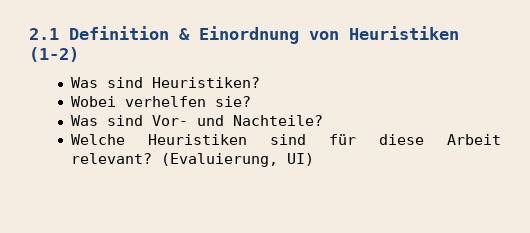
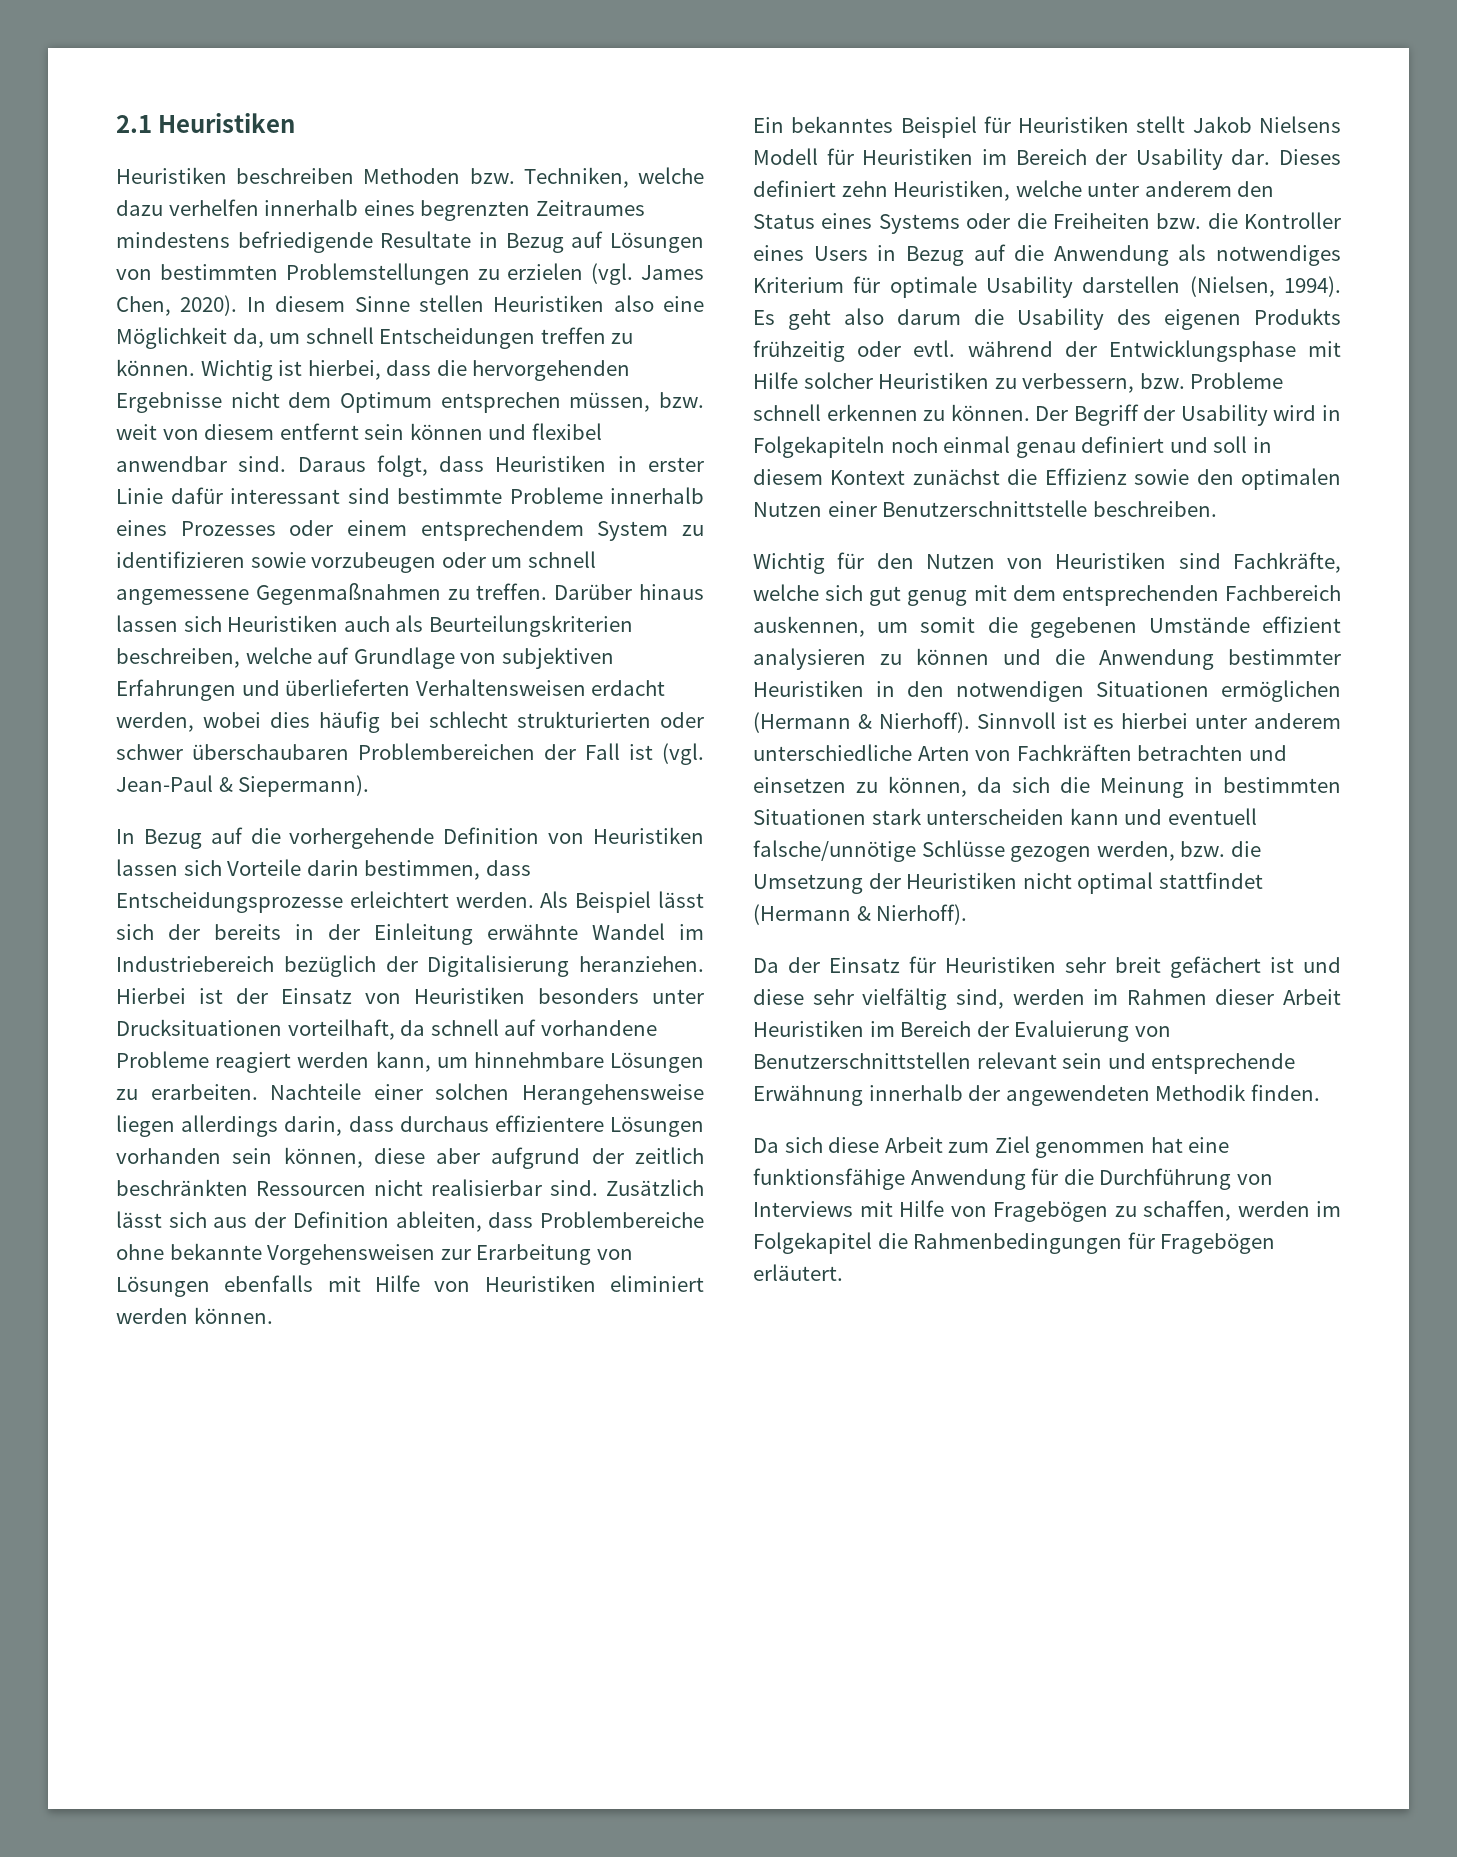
[69,26,459,44] [29,47,79,62] [71,77,261,88] [71,96,252,107] [71,115,324,126] [71,134,501,145] [71,153,315,167] Definition & Einordnung von Heuristiken (1-2) // Was sind Heuristiken? // Wobei verhelfen sie? // Was sind Vor- und Nachteile? // Welche Heuristiken sind für diese Arbeit relevant? (Evaluierung, UI) -> [158,113,296,133] [116,167,704,188] [116,199,645,221] [116,231,704,253] [116,263,704,285] [116,295,704,316] [116,327,634,349] [116,359,631,381] [116,392,704,413] [116,423,602,440] [116,455,704,477] [116,487,704,504] [116,520,704,541] [116,551,596,573] [116,583,704,605] [116,615,633,637] [116,647,614,669] [116,679,666,701] [116,711,704,733] [116,743,704,765] [116,775,370,797] [116,827,704,849] [116,859,531,880] [116,891,704,913] [116,923,704,945] [116,955,704,977] [116,987,704,1004] [116,1019,657,1040] [116,1051,704,1073] [116,1083,705,1105] [116,1115,704,1137] [116,1147,704,1169] [116,1179,704,1196] [116,1211,704,1232] [116,1243,633,1265] [116,1275,704,1297] [116,1307,273,1324] [753,116,1341,138] [753,148,1341,170] [753,180,1275,201] [753,212,1341,234] [753,244,1341,266] [753,276,1341,298] [753,308,1341,330] [753,340,1341,362] [753,372,1284,393] [753,404,1341,426] [753,436,1272,458] [753,468,1341,490] [753,500,1217,517] [753,552,1341,574] [753,584,1341,606] [753,616,1341,638] [753,648,1341,670] [753,680,1341,702] [753,712,1341,733] [753,744,1287,761] [753,776,1341,798] [753,808,1257,825] [753,840,1261,862] [753,872,1263,894] [753,904,968,925] [753,956,1341,978] [753,988,1341,1010] [753,1020,1171,1042] [753,1052,1296,1074] [753,1084,1320,1106] [753,1136,1230,1158] [753,1168,1273,1190] [753,1200,1341,1222] [753,1232,1276,1254] [753,1264,843,1281] Heuristiken // Heuristiken beschreiben Methoden bzw. Techniken, welche dazu verhelfen innerhalb eines begrenzten Zeitraumes mindestens befriedigende Resultate in Bezug auf Lösungen von bestimmten Problemstellungen zu erzielen (vgl. James Chen, 2020). In diesem Sinne stellen Heuristiken also eine Möglichkeit da, um schnell Entscheidungen treffen zu können. Wichtig ist hierbei, dass die hervorgehenden Ergebnisse nicht dem Optimum entsprechen müssen, bzw. weit von diesem entfernt sein können und flexibel anwendbar sind. Daraus folgt, dass Heuristiken in erster Linie dafür interessant sind bestimmte Probleme innerhalb eines Prozesses oder einem entsprechendem System zu identifizieren sowie vorzubeugen oder um schnell angemessene Gegenmaßnahmen zu treffen. Darüber hinaus lassen sich Heuristiken auch als Beurteilungskriterien beschreiben, welche auf Grundlage von subjektiven Erfahrungen und überlieferten Verhaltensweisen erdacht werden, wobei dies häufig bei schlecht strukturierten oder schwer überschaubaren Problembereichen der Fall ist (vgl. Jean-Paul & Siepermann). // In Bezug auf die vorhergehende Definition von Heuristiken lassen sich Vorteile darin bestimmen, dass Entscheidungsprozesse erleichtert werden. Als Beispiel lässt sich der bereits in der Einleitung erwähnte Wandel im Industriebereich bezüglich der Digitalisierung heranziehen. Hierbei ist der Einsatz von Heuristiken besonders unter Drucksituationen vorteilhaft, da schnell auf vorhandene Probleme reagiert werden kann, um hinnehmbare Lösungen zu erarbeiten. Nachteile einer solchen Herangehensweise liegen allerdings darin, dass durchaus effizientere Lösungen vorhanden sein können, diese aber aufgrund der zeitlich beschränkten Ressourcen nicht realisierbar sind. Zusätzlich lässt sich aus der Definition ableiten, dass Problembereiche ohne bekannte Vorgehensweisen zur Erarbeitung von Lösungen ebenfalls mit Hilfe von Heuristiken eliminiert werden können. // Ein bekanntes Beispiel für Heuristiken stellt Jakob Nielsens Modell für Heuristiken im Bereich der Usability dar. Dieses definiert zehn Heuristiken, welche unter anderem den Status eines Systems oder die Freiheiten bzw. die Kontroller eines Users in Bezug auf die Anwendung als notwendiges Kriterium für optimale Usability darstellen (Nielsen, 1994). Es geht also darum die Usability des eigenen Produkts frühzeitig oder evtl. während der Entwicklungsphase mit Hilfe solcher Heuristiken zu verbessern, bzw. Probleme schnell erkennen zu können. Der Begriff der Usability wird in Folgekapiteln noch einmal genau definiert und soll in diesem Kontext zunächst die Effizienz sowie den optimalen Nutzen einer Benutzerschnittstelle beschreiben. // Wichtig für den Nutzen von Heuristiken sind Fachkräfte, welche sich gut genug mit dem entsprechenden Fachbereich auskennen, um somit die gegebenen Umstände effizient analysieren zu können und die Anwendung bestimmter Heuristiken in den notwendigen Situationen ermöglichen (Hermann & Nierhoff). Sinnvoll ist es hierbei unter anderem unterschiedliche Arten von Fachkräften betrachten und einsetzen zu können, da sich die Meinung in bestimmten Situationen stark unterscheiden kann und eventuell falsche/unnötige Schlüsse gezogen werden, bzw. die Umsetzung der Heuristiken nicht optimal stattfindet (Hermann & Nierhoff). // Da der Einsatz für Heuristiken sehr breit gefächert ist und diese sehr vielfältig sind, werden im Rahmen dieser Arbeit Heuristiken im Bereich der Evaluierung von Benutzerschnittstellen relevant sein und entsprechende Erwähnung innerhalb der angewendeten Methodik finden. // Da sich diese Arbeit zum Ziel genommen hat eine funktionsfähige Anwendung für die Durchführung von Interviews mit Hilfe von Fragebögen zu schaffen, werden im Folgekapitel die Rahmenbedingungen für Fragebögen erläutert.

